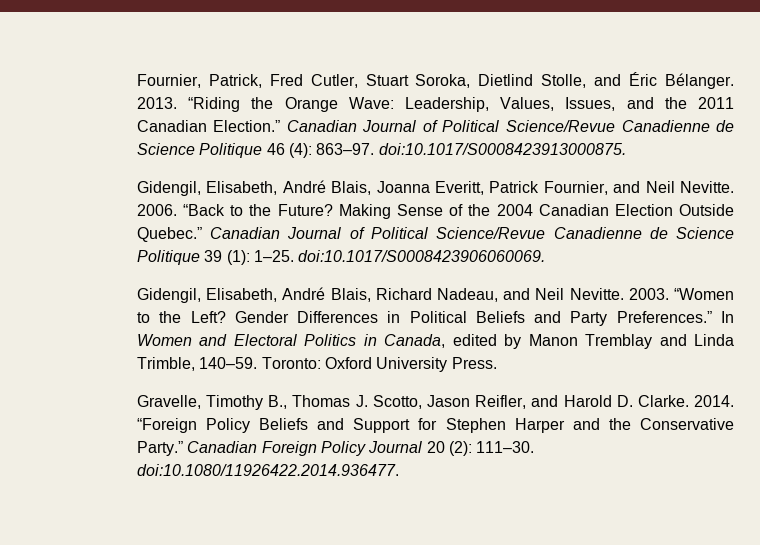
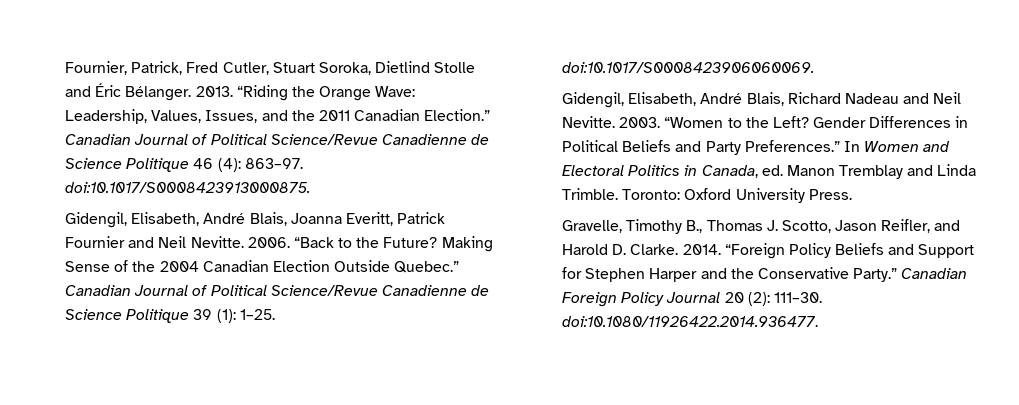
[541,74,587,88] Stolle, -> [434,62,476,73] Stolle
[543,181,608,195] Fournier, -> [64,236,125,248] Fournier
[436,288,498,302] Nadeau, -> [844,93,899,104] Nadeau
[452,334,522,349] edited by -> [761,165,783,176] ed.
[136,357,258,371] Trimble, 140–59. -> [561,188,618,200] Trimble.

